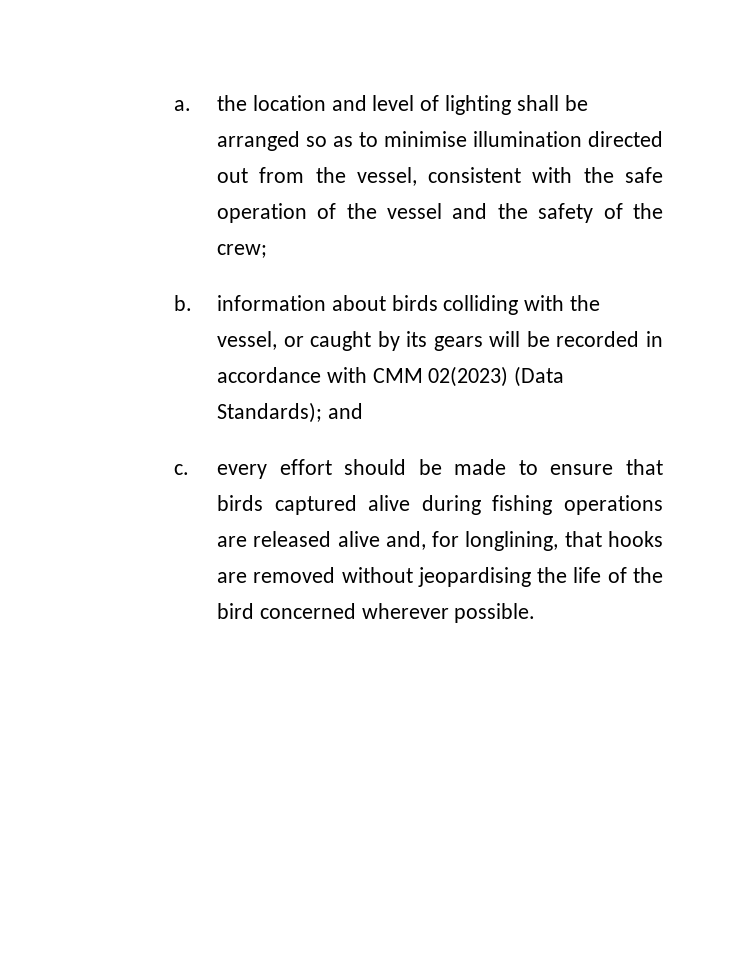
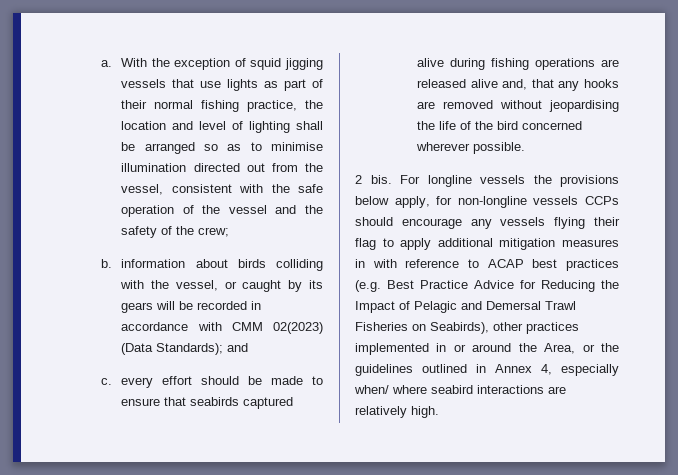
(191, 105) none -> [121,58,323,70] [121,79,323,91] [121,100,298,112] With the exception of squid jigging vessels that use lights as part of their normal fishing practice,
[216,495,263,511] birds -> [190,397,240,406] seabirds
[432,531,602,551] for longlining, that -> [531,79,580,91] that any
(536, 613) none -> [355,175,619,187] [355,196,619,208] [355,217,620,229] [355,238,619,250] [355,259,619,271] [355,280,619,292] [355,301,576,313] [355,322,579,334] [355,343,619,355] [355,364,619,376] [354,385,566,394] [355,406,439,418] // 2 bis. For longline vessels the provisions below apply, for non-longline vessels CCPs should encourage any vessels flying their flag to apply additional mitigation measures in with reference to ACAP best practices (e.g. Best Practice Advice for Reducing the Impact of Pelagic and Demersal Trawl Fisheries on Seabirds), other practices implemented in or around the Area, or the guidelines outlined in Annex 4, especially when/ where seabird interactions are relatively high.

